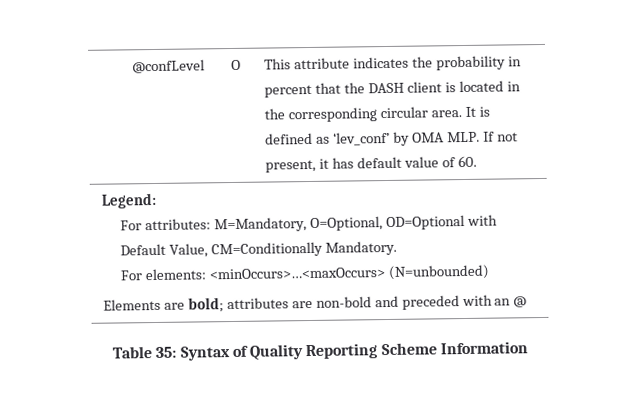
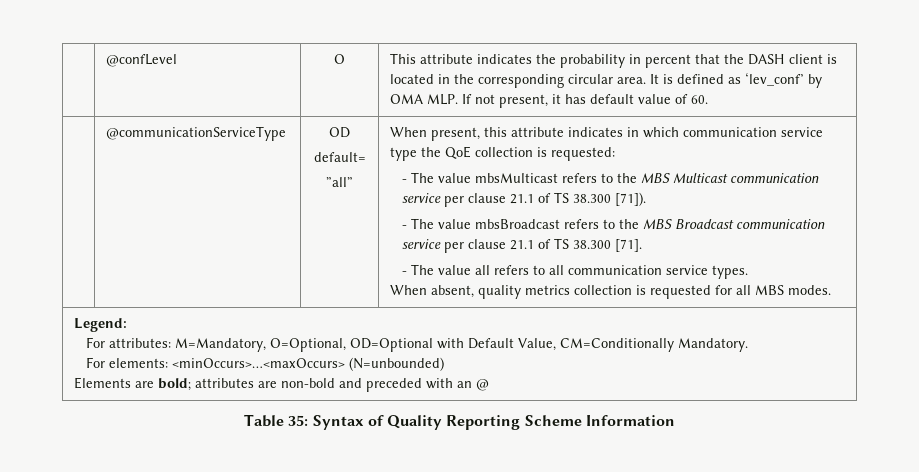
(477, 161) none -> [106,126,287,141] [329,127,350,138] [313,152,366,162] [326,177,353,187] [390,127,824,141] [390,146,616,161] [401,172,819,183] [401,192,646,207] [401,218,825,229] [401,238,642,253] [401,264,748,279] [390,285,832,299] // | @communicationServiceType | OD // default= // ”all” | When present, this attribute indicates in which communication service type the QoE collection is requested: // - The value mbsMulticast refers to the MBS Multicast communication service per clause 21.1 of TS 38.300 [71]). // - The value mbsBroadcast refers to the MBS Broadcast communication service per clause 21.1 of TS 38.300 [71]. // - The value all refers to all communication service types. // When absent, quality metrics collection is requested for all MBS modes.

